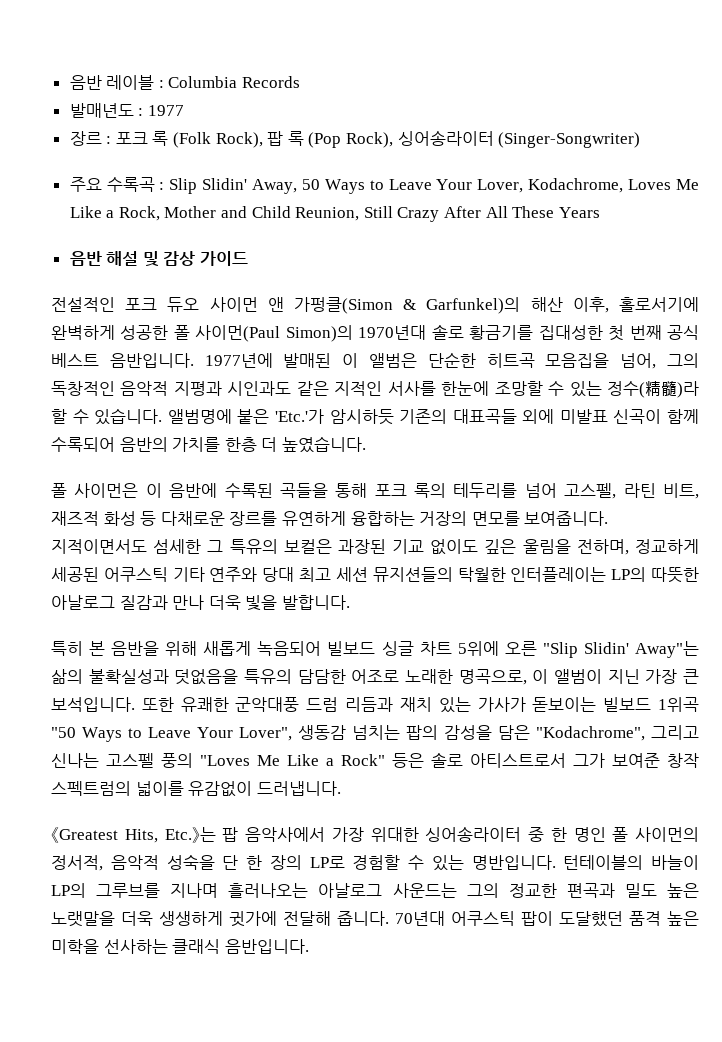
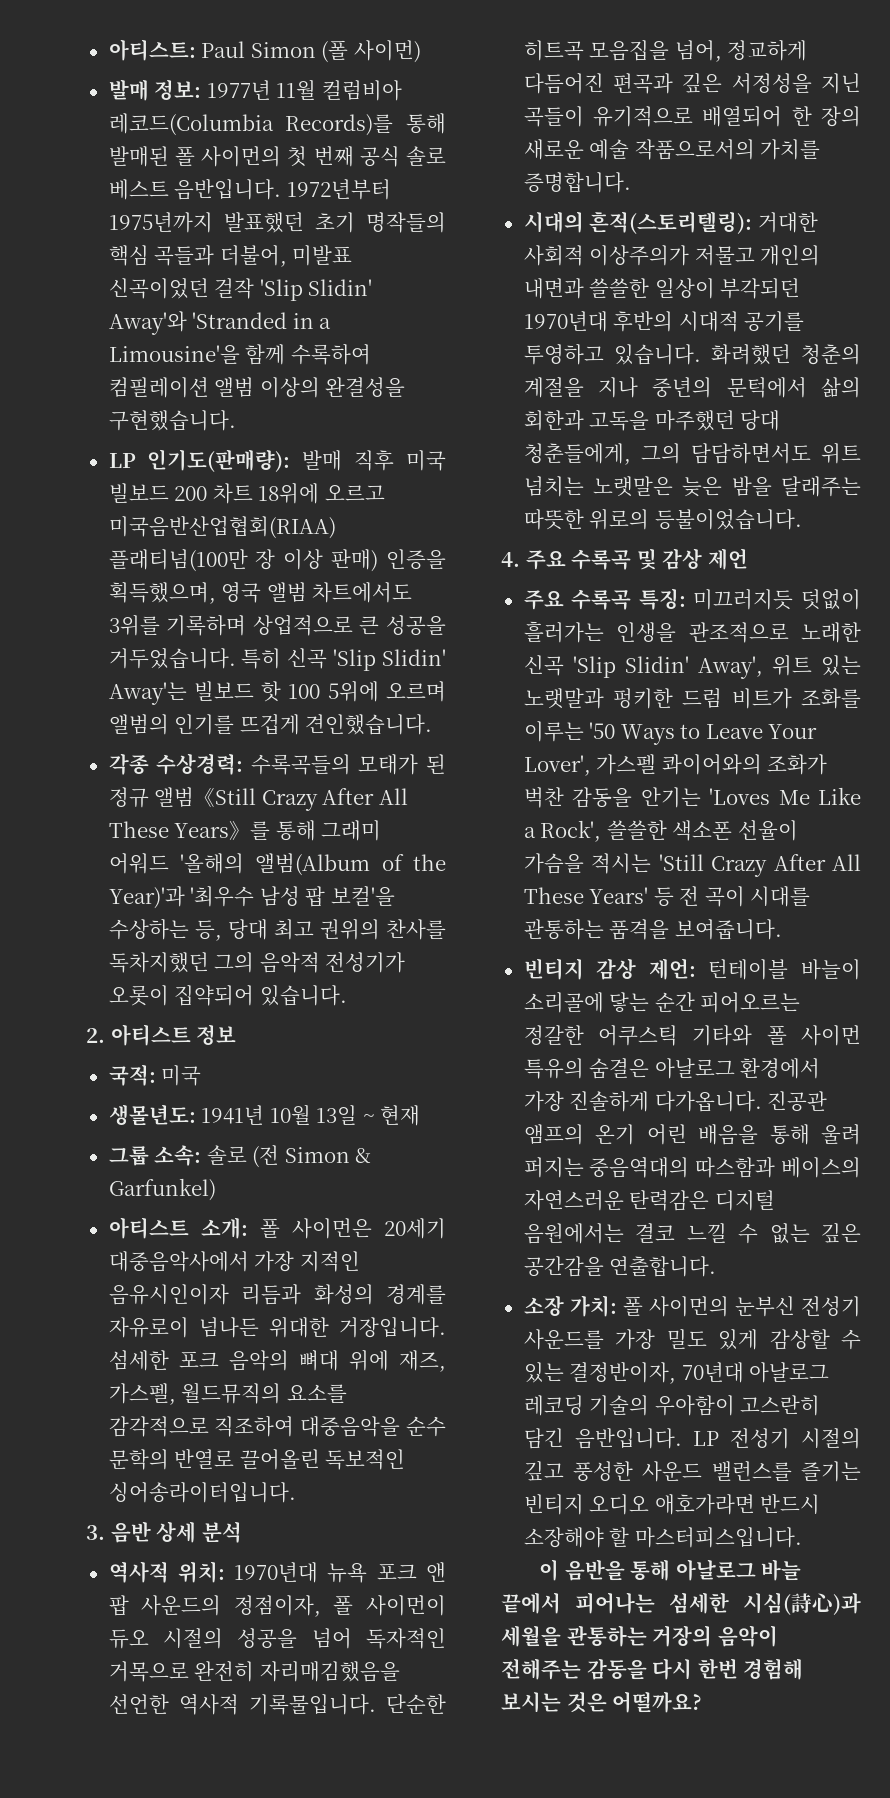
[69,75,301,90] [69,103,184,118] [69,130,641,148] [69,177,699,194] [69,206,360,221] 음반 레이블 : Columbia Records // 발매년도 : 1977 // 장르 : 포크 록 (Folk Rock), 팝 록 (Pop Rock), 싱어송라이터 (Singer-Songwriter) // 주요 수록곡 : Slip Slidin' Away, 50 Ways to Leave Your Lover, Kodachrome, Loves Me Like a Rock, Mother and Child Reunion, -> [108,39,421,63] [108,79,402,101] [108,113,446,136] [108,146,447,167] [108,179,391,200] [108,212,446,233] [108,245,353,267] [108,278,373,301] [108,311,332,335] [108,344,371,365] [108,377,406,398] [108,410,236,431] [108,449,446,473] [108,483,385,504] [108,516,336,539] [108,549,447,572] [108,582,413,604] [108,615,446,636] [108,648,447,671] [108,681,446,705] [108,714,433,735] [108,753,446,775] [108,787,216,808] 아티스트: Paul Simon (폴 사이먼) // 발매 정보: 1977년 11월 컬럼비아 레코드(Columbia Records)를 통해 발매된 폴 사이먼의 첫 번째 공식 솔로 베스트 음반입니다. 1972년부터 1975년까지 발표했던 초기 명작들의 핵심 곡들과 더불어, 미발표 신곡이었던 걸작 'Slip Slidin' Away'와 'Stranded in a Limousine'을 함께 수록하여 컴필레이션 앨범 이상의 완결성을 구현했습니다. // LP 인기도(판매량): 발매 직후 미국 빌보드 200 차트 18위에 오르고 미국음반산업협회(RIAA) 플래티넘(100만 장 이상 판매) 인증을 획득했으며, 영국 앨범 차트에서도 3위를 기록하며 상업적으로 큰 성공을 거두었습니다. 특히 신곡 'Slip Slidin' Away'는 빌보드 핫 100 5위에 오르며 앨범의 인기를 뜨겁게 견인했습니다. // 각종 수상경력: 수록곡들의 모태가 된 정규 앨범《
[69,251,249,267] [51,297,699,314] [51,324,699,342] [51,352,699,369] [51,381,699,398] [51,408,699,425] [51,436,366,453] [51,483,699,499] [51,511,609,526] [51,539,699,555] [51,567,699,583] [51,595,350,611] [51,641,700,658] [51,669,699,685] [51,697,699,713] [51,725,699,742] [51,752,699,768] [51,781,341,797] [51,826,699,843] [51,854,699,871] [51,883,699,898] [51,911,699,927] [51,939,309,954] // 음반 해설 및 감상 가이드 // 전설적인 포크 듀오 사이먼 앤 가펑클(Simon & Garfunkel)의 해산 이후, 홀로서기에 완벽하게 성공한 폴 사이먼(Paul Simon)의 1970년대 솔로 황금기를 집대성한 첫 번째 공식 베스트 음반입니다. 1977년에 발매된 이 앨범은 단순한 히트곡 모음집을 넘어, 그의 독창적인 음악적 지평과 시인과도 같은 지적인 서사를 한눈에 조망할 수 있는 정수(精髓)라 할 수 있습니다. 앨범명에 붙은 'Etc.'가 암시하듯 기존의 대표곡들 외에 미발표 신곡이 함께 수록되어 음반의 가치를 한층 더 높였습니다. // 폴 사이먼은 이 음반에 수록된 곡들을 통해 포크 록의 테두리를 넘어 고스펠, 라틴 비트, 재즈적 화성 등 다채로운 장르를 유연하게 융합하는 거장의 면모를 보여줍니다. 지적이면서도 섬세한 그 특유의 보컬은 과장된 기교 없이도 깊은 울림을 전하며, 정교하게 세공된 어쿠스틱 기타 연주와 당대 최고 세션 뮤지션들의 탁월한 인터플레이는 LP의 따뜻한 아날로그 질감과 만나 더욱 빛을 발합니다. // 특히 본 음반을 위해 새롭게 녹음되어 빌보드 싱글 차트 5위에 오른 "Slip Slidin' Away"는 삶의 불확실성과 덧없음을 특유의 담담한 어조로 노래한 명곡으로, 이 앨범이 지닌 가장 큰 보석입니다. 또한 유쾌한 군악대풍 드럼 리듬과 재치 있는 가사가 돋보이는 빌보드 1위곡 "50 Ways to Leave Your Lover", 생동감 넘치는 팝의 감성을 담은 "Kodachrome", 그리고 신나는 고스펠 풍의 "Loves Me Like a Rock" 등은 솔로 아티스트로서 그가 보여준 창작 스펙트럼의 넓이를 유감없이 드러냅니다. // 《Greatest Hits, Etc.》는 팝 음악사에서 가장 위대한 싱어송라이터 중 한 명인 폴 사이먼의 정서적, 음악적 성숙을 단 한 장의 LP로 경험할 수 있는 명반입니다. 턴테이블의 바늘이 LP의 그루브를 지나며 흘러나오는 아날로그 사운드는 그의 정교한 편곡과 밀도 높은 노랫말을 더욱 생생하게 귓가에 전달해 줍니다. 70년대 어쿠스틱 팝이 도달했던 품격 높은 미학을 선사하는 클래식 음반입니다. -> [229,820,382,841] [108,853,446,876] [108,886,395,909] [108,919,446,941] [108,952,406,973] [108,985,347,1006] [86,1024,237,1046] [108,1064,202,1086] [108,1104,421,1126] [108,1145,372,1168] [108,1178,216,1201] [108,1217,447,1239] [108,1251,360,1272] [108,1284,446,1305] [108,1317,446,1338] [108,1350,447,1372] [108,1382,347,1405] [108,1416,446,1437] [108,1449,406,1470] [108,1482,296,1503] [86,1521,242,1543] [108,1561,446,1583] [108,1595,447,1617] [108,1628,447,1649] [108,1661,400,1682] [108,1694,446,1715] [523,40,808,62] [523,73,861,94] [523,106,861,127] [523,139,821,160] [523,172,631,193] [523,211,818,235] [523,245,821,266] [523,278,801,299] [523,311,805,332] [523,344,861,365] [523,377,861,398] [523,410,781,431] [523,443,861,465] [523,476,861,497] [523,509,802,530] [501,548,748,570] [523,588,861,610] [523,621,861,643] [523,655,862,679] [523,688,861,709] [523,721,818,745] [523,754,828,776] [523,787,861,808] [523,820,798,842] [523,853,861,877] [523,886,811,907] [523,919,782,940] [523,958,861,980] [523,992,801,1013] [523,1025,861,1046] [523,1058,821,1079] [523,1091,828,1112] [523,1124,861,1145] [523,1157,861,1178] [523,1190,775,1211] [523,1223,861,1244] [523,1256,717,1277] [523,1295,861,1317] [523,1329,861,1350] [523,1362,830,1384] [523,1395,821,1416] [523,1428,861,1449] [523,1461,861,1482] [523,1494,821,1515] [523,1527,802,1548] [539,1559,802,1581] [501,1592,861,1616] [501,1625,778,1647] [501,1658,804,1680] [501,1691,703,1713] 》를 통해 그래미 어워드 '올해의 앨범(Album of the Year)'과 '최우수 남성 팝 보컬'을 수상하는 등, 당대 최고 권위의 찬사를 독차지했던 그의 음악적 전성기가 오롯이 집약되어 있습니다. // 2. 아티스트 정보 // 국적: 미국 // 생몰년도: 1941년 10월 13일 ~ 현재 // 그룹 소속: 솔로 (전 Simon & Garfunkel) // 아티스트 소개: 폴 사이먼은 20세기 대중음악사에서 가장 지적인 음유시인이자 리듬과 화성의 경계를 자유로이 넘나든 위대한 거장입니다. 섬세한 포크 음악의 뼈대 위에 재즈, 가스펠, 월드뮤직의 요소를 감각적으로 직조하여 대중음악을 순수 문학의 반열로 끌어올린 독보적인 싱어송라이터입니다. // 3. 음반 상세 분석 // 역사적 위치: 1970년대 뉴욕 포크 앤 팝 사운드의 정점이자, 폴 사이먼이 듀오 시절의 성공을 넘어 독자적인 거목으로 완전히 자리매김했음을 선언한 역사적 기록물입니다. 단순한 히트곡 모음집을 넘어, 정교하게 다듬어진 편곡과 깊은 서정성을 지닌 곡들이 유기적으로 배열되어 한 장의 새로운 예술 작품으로서의 가치를 증명합니다. // 시대의 흔적(스토리텔링): 거대한 사회적 이상주의가 저물고 개인의 내면과 쓸쓸한 일상이 부각되던 1970년대 후반의 시대적 공기를 투영하고 있습니다. 화려했던 청춘의 계절을 지나 중년의 문턱에서 삶의 회한과 고독을 마주했던 당대 청춘들에게, 그의 담담하면서도 위트 넘치는 노랫말은 늦은 밤을 달래주는 따뜻한 위로의 등불이었습니다. // 4. 주요 수록곡 및 감상 제언 // 주요 수록곡 특징: 미끄러지듯 덧없이 흘러가는 인생을 관조적으로 노래한 신곡 'Slip Slidin' Away', 위트 있는 노랫말과 펑키한 드럼 비트가 조화를 이루는 '50 Ways to Leave Your Lover', 가스펠 콰이어와의 조화가 벅찬 감동을 안기는 'Loves Me Like a Rock', 쓸쓸한 색소폰 선율이 가슴을 적시는 'Still Crazy After All These Years' 등 전 곡이 시대를 관통하는 품격을 보여줍니다. // 빈티지 감상 제언: 턴테이블 바늘이 소리골에 닿는 순간 피어오르는 정갈한 어쿠스틱 기타와 폴 사이먼 특유의 숨결은 아날로그 환경에서 가장 진솔하게 다가옵니다. 진공관 앰프의 온기 어린 배음을 통해 울려 퍼지는 중음역대의 따스함과 베이스의 자연스러운 탄력감은 디지털 음원에서는 결코 느낄 수 없는 깊은 공간감을 연출합니다. // 소장 가치: 폴 사이먼의 눈부신 전성기 사운드를 가장 밀도 있게 감상할 수 있는 결정반이자, 70년대 아날로그 레코딩 기술의 우아함이 고스란히 담긴 음반입니다. LP 전성기 시절의 깊고 풍성한 사운드 밸런스를 즐기는 빈티지 오디오 애호가라면 반드시 소장해야 할 마스터피스입니다. // 이 음반을 통해 아날로그 바늘 끝에서 피어나는 섬세한 시심(詩心)과 세월을 관통하는 거장의 음악이 전해주는 감동을 다시 한번 경험해 보시는 것은 어떨까요?

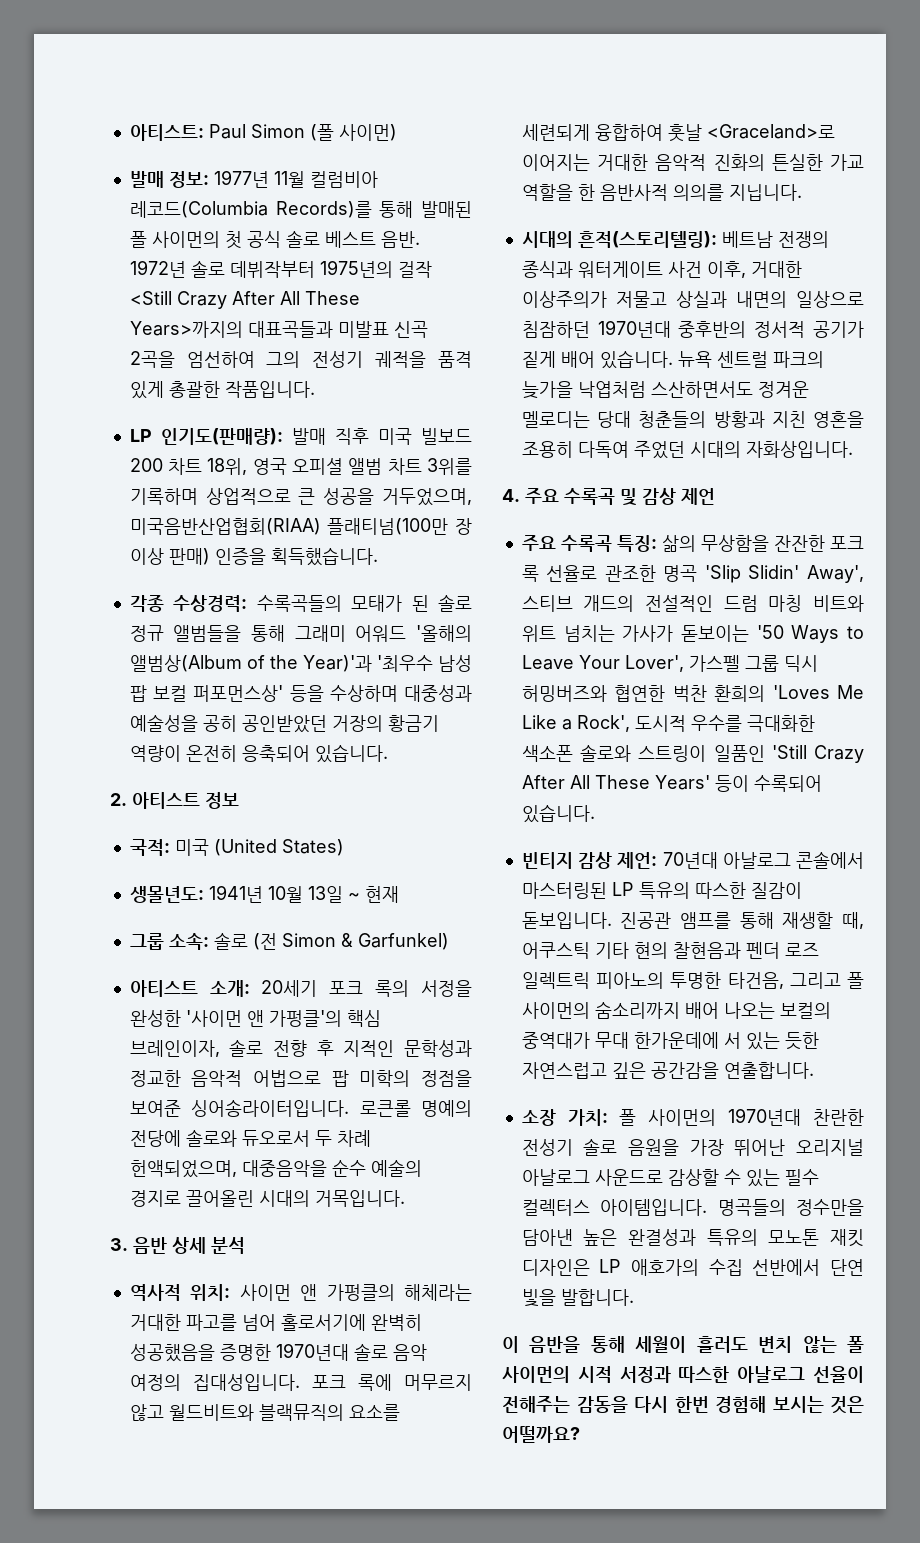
[313,146,354,167] 번째 -> (242, 240) none
[174,179,391,200] [108,212,446,233] [108,245,353,267] [108,278,373,301] [108,311,332,335] [108,344,371,365] [108,377,406,398] [108,410,236,431] 음반입니다. 1972년부터 1975년까지 발표했던 초기 명작들의 핵심 곡들과 더불어, 미발표 신곡이었던 걸작 'Slip Slidin' Away'와 'Stranded in a Limousine'을 함께 수록하여 컴필레이션 앨범 이상의 완결성을 구현했습니다. -> [380,231,420,248] [129,260,432,278] [129,291,360,309] [129,321,428,338] [129,351,472,368] [129,381,315,399] 음반. 1972년 솔로 데뷔작부터 1975년의 걸작 <Still Crazy After All These Years>까지의 대표곡들과 미발표 신곡 2곡을 엄선하여 그의 전성기 궤적을 품격 있게 총괄한 작품입니다.
[258,483,385,504] 18위에 오르고 -> [207,458,472,475] [129,488,472,506] 18위, 영국 오피셜 앨범 차트 3위를 기록하며 상업적으로 큰 성공을 거두었으며,
[108,582,413,604] [108,615,446,636] [108,648,447,671] [108,681,446,705] [108,714,433,735] 획득했으며, 영국 앨범 차트에서도 3위를 기록하며 상업적으로 큰 성공을 거두었습니다. 특히 신곡 'Slip Slidin' Away'는 빌보드 핫 100 5위에 오르며 앨범의 인기를 뜨겁게 견인했습니다. -> [270,547,378,566] 획득했습니다.
[108,787,408,811] [108,820,271,840] 정규 앨범《Still Crazy After All These Years》를 -> [438,594,472,612] [129,625,242,642] 솔로 정규 앨범들을
[255,853,371,876] 앨범(Album -> [129,655,242,672] 앨범상(Album
[330,886,395,906] [108,919,446,941] [108,952,406,973] [108,985,255,1006] 보컬'을 수상하는 등, 당대 최고 권위의 찬사를 독차지했던 그의 음악적 전성기가 오롯이 집약되어 -> [153,685,472,702] [129,714,439,733] [129,745,310,762] 보컬 퍼포먼스상' 등을 수상하며 대중성과 예술성을 공히 공인받았던 거장의 황금기 역량이 온전히 응축되어
(202, 1075) none -> [213,839,344,856] (United States)
[259,1218,447,1239] [108,1251,360,1272] [108,1284,446,1305] [108,1317,446,1338] [108,1350,447,1372] [108,1382,347,1405] [108,1416,446,1437] [108,1449,406,1470] [108,1482,296,1503] 폴 사이먼은 20세기 대중음악사에서 가장 지적인 음유시인이자 리듬과 화성의 경계를 자유로이 넘나든 위대한 거장입니다. 섬세한 포크 음악의 뼈대 위에 재즈, 가스펠, 월드뮤직의 요소를 감각적으로 직조하여 대중음악을 순수 문학의 반열로 끌어올린 독보적인 싱어송라이터입니다. -> [261,980,472,997] [129,1010,381,1027] [129,1039,472,1057] [129,1070,472,1087] [129,1099,472,1117] [129,1129,371,1147] [129,1159,422,1178] [129,1190,405,1207] 20세기 포크 록의 서정을 완성한 '사이먼 앤 가펑클'의 핵심 브레인이자, 솔로 전향 후 지적인 문학성과 정교한 음악적 어법으로 팝 미학의 정점을 보여준 싱어송라이터입니다. 로큰롤 명예의 전당에 솔로와 듀오로서 두 차례 헌액되었으며, 대중음악을 순수 예술의 경지로 끌어올린 시대의 거목입니다.
[234,1562,446,1583] [108,1595,447,1617] [108,1628,447,1649] [108,1661,400,1682] [108,1694,446,1715] [523,40,808,62] [523,73,861,94] [523,106,861,127] [523,139,821,160] [523,172,631,193] [523,211,818,235] [523,245,821,266] [523,278,801,299] [523,311,805,332] [523,344,861,365] [523,377,861,398] [523,410,781,431] [523,443,861,465] [523,476,861,497] [523,509,802,530] 1970년대 뉴욕 포크 앤 팝 사운드의 정점이자, 폴 사이먼이 듀오 시절의 성공을 넘어 독자적인 거목으로 완전히 자리매김했음을 선언한 역사적 기록물입니다. 단순한 히트곡 모음집을 넘어, 정교하게 다듬어진 편곡과 깊은 서정성을 지닌 곡들이 유기적으로 배열되어 한 장의 새로운 예술 작품으로서의 가치를 증명합니다. // 시대의 흔적(스토리텔링): 거대한 사회적 이상주의가 저물고 개인의 내면과 쓸쓸한 일상이 부각되던 1970년대 후반의 시대적 공기를 투영하고 있습니다. 화려했던 청춘의 계절을 지나 중년의 문턱에서 삶의 회한과 고독을 마주했던 당대 청춘들에게, 그의 담담하면서도 위트 넘치는 노랫말은 늦은 밤을 달래주는 따뜻한 위로의 등불이었습니다. -> [239,1284,472,1301] [129,1314,422,1331] [129,1343,427,1362] [129,1374,472,1391] [129,1404,400,1421] [521,124,835,142] [521,154,864,171] [521,184,802,201] [521,231,829,248] [521,261,802,278] [521,291,864,308] [521,320,864,338] [521,350,824,369] [521,381,809,399] [521,411,864,428] [521,441,853,459] 사이먼 앤 가펑클의 해체라는 거대한 파고를 넘어 홀로서기에 완벽히 성공했음을 증명한 1970년대 솔로 음악 여정의 집대성입니다. 포크 록에 머무르지 않고 월드비트와 블랙뮤직의 요소를 세련되게 융합하여 훗날 <Graceland>로 이어지는 거대한 음악적 진화의 튼실한 가교 역할을 한 음반사적 의의를 지닙니다. // 시대의 흔적(스토리텔링): 베트남 전쟁의 종식과 워터게이트 사건 이후, 거대한 이상주의가 저물고 상실과 내면의 일상으로 침잠하던 1970년대 중후반의 정서적 공기가 짙게 배어 있습니다. 뉴욕 센트럴 파크의 늦가을 낙엽처럼 스산하면서도 정겨운 멜로디는 당대 청춘들의 방황과 지친 영혼을 조용히 다독여 주었던 시대의 자화상입니다.
[693,589,861,610] [523,621,861,643] [523,655,862,679] [523,688,861,709] [523,721,584,742] 미끄러지듯 덧없이 흘러가는 인생을 관조적으로 노래한 신곡 'Slip Slidin' Away', 위트 있는 노랫말과 펑키한 드럼 비트가 조화를 이루는 -> [661,535,864,552] [521,565,864,583] [521,595,864,612] [521,625,749,642] 삶의 무상함을 잔잔한 포크 록 선율로 관조한 명곡 'Slip Slidin' Away', 스티브 개드의 전설적인 드럼 마칭 비트와 위트 넘치는 가사가 돋보이는
[661,754,828,775] [523,787,701,808] 콰이어와의 조화가 벅찬 감동을 안기는 -> [744,655,818,672] [521,685,766,702] 그룹 딕시 허밍버즈와 협연한 벅찬 환희의
[606,820,798,841] [523,853,652,874] 쓸쓸한 색소폰 선율이 가슴을 적시는 -> [634,715,815,732] [521,744,765,762] 도시적 우수를 극대화한 색소폰 솔로와 스트링이 일품인
[653,886,811,907] [523,919,782,940] [523,958,861,980] [523,992,801,1013] [523,1025,861,1046] [523,1058,821,1079] [523,1091,828,1112] [523,1124,861,1145] [523,1157,861,1178] [523,1190,775,1211] [523,1223,810,1244] 등 전 곡이 시대를 관통하는 품격을 보여줍니다. // 빈티지 감상 제언: 턴테이블 바늘이 소리골에 닿는 순간 피어오르는 정갈한 어쿠스틱 기타와 폴 사이먼 특유의 숨결은 아날로그 환경에서 가장 진솔하게 다가옵니다. 진공관 앰프의 온기 어린 배음을 통해 울려 퍼지는 중음역대의 따스함과 베이스의 자연스러운 탄력감은 디지털 음원에서는 결코 느낄 수 없는 -> [714,775,822,792] [521,804,595,823] [521,851,864,869] [521,882,802,899] [521,912,864,929] [521,942,819,959] [521,972,864,989] [521,1001,831,1019] [521,1032,819,1050] [521,1062,607,1079] 등이 수록되어 있습니다. // 빈티지 감상 제언: 70년대 아날로그 콘솔에서 마스터링된 LP 특유의 따스한 질감이 돋보입니다. 진공관 앰프를 통해 재생할 때, 어쿠스틱 기타 현의 찰현음과 펜더 로즈 일렉트릭 피아노의 투명한 타건음, 그리고 폴 사이먼의 숨소리까지 배어 나오는 보컬의 중역대가 무대 한가운데에 서 있는 듯한 자연스럽고
[734,1296,861,1317] [523,1329,861,1350] [523,1362,830,1384] [523,1395,821,1416] [523,1428,861,1449] [523,1461,861,1482] [523,1494,821,1515] [523,1527,802,1548] [539,1559,802,1581] [501,1592,861,1616] [501,1625,778,1647] 눈부신 전성기 사운드를 가장 밀도 있게 감상할 수 있는 결정반이자, 70년대 아날로그 레코딩 기술의 우아함이 고스란히 담긴 음반입니다. LP 전성기 시절의 깊고 풍성한 사운드 밸런스를 즐기는 빈티지 오디오 애호가라면 반드시 소장해야 할 마스터피스입니다. // 이 음반을 통해 아날로그 바늘 끝에서 피어나는 섬세한 시심(詩心)과 세월을 관통하는 거장의 음악이 -> [728,1108,864,1126] [521,1138,864,1156] [521,1169,819,1187] [521,1199,864,1216] [521,1229,864,1247] [521,1259,864,1276] [521,1289,634,1307] [502,1336,864,1354] [502,1366,864,1383] 1970년대 찬란한 전성기 솔로 음원을 가장 뛰어난 오리지널 아날로그 사운드로 감상할 수 있는 필수 컬렉터스 아이템입니다. 명곡들의 정수만을 담아낸 높은 완결성과 특유의 모노톤 재킷 디자인은 LP 애호가의 수집 선반에서 단연 빛을 발합니다. // 이 음반을 통해 세월이 흘러도 변치 않는 폴 사이먼의 시적 서정과 따스한 아날로그 선율이

